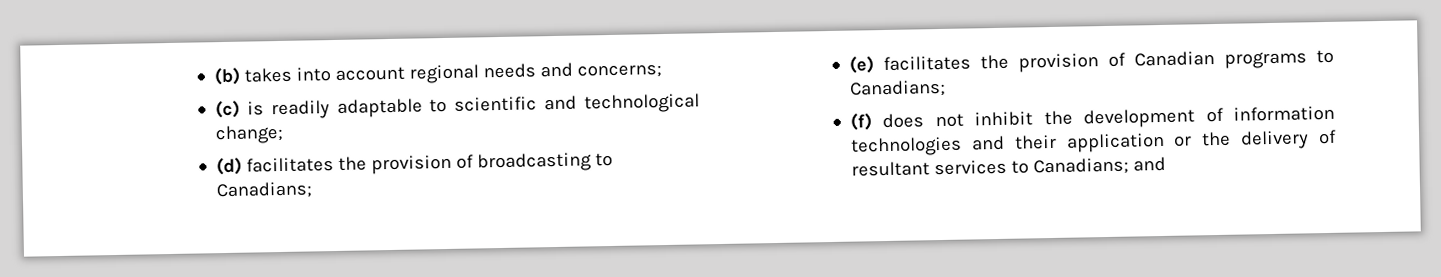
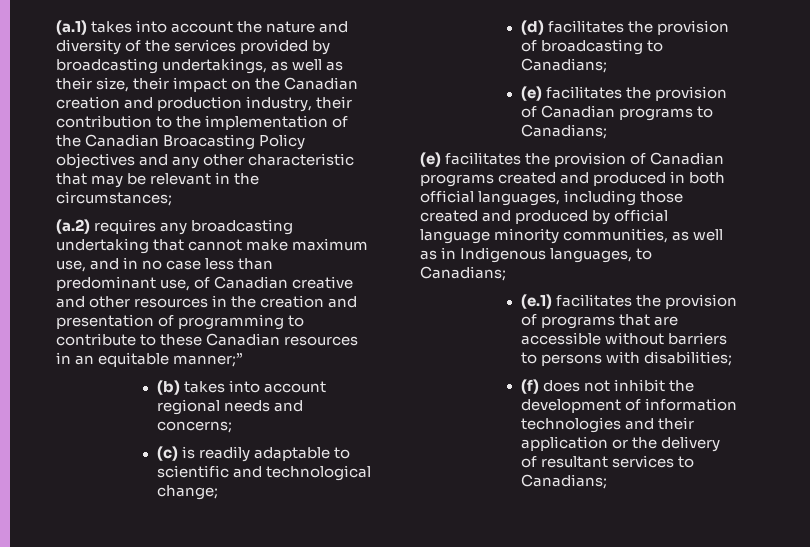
(213, 76) none -> [56,20,349,35] [56,39,331,55] [56,58,344,74] [56,77,359,92] [56,96,353,112] [56,115,349,130] [56,134,306,150] [56,153,355,169] [56,172,260,188] [56,191,172,206] [56,219,294,235] [56,238,369,254] [56,257,274,272] [56,276,354,291] [56,295,358,308] [56,314,305,330] [56,333,359,346] [56,352,244,367] (a.1) takes into account the nature and diversity of the services provided by broadcasting undertakings, as well as their size, their impact on the Canadian creation and production industry, their contribution to the implementation of the Canadian Broacasting Policy objectives and any other characteristic that may be relevant in the circumstances; // (a.2) requires any broadcasting undertaking that cannot make maximum use, and in no case less than predominant use, of Canadian creative and other resources in the creation and presentation of programming to contribute to these Canadian resources in an equitable manner;” //
(946, 88) none -> [420,152,725,167] [420,171,726,187] [420,190,684,206] [420,209,669,225] [420,228,724,244] [420,247,653,263] [420,266,506,281] [520,294,738,309] [520,314,679,329] [520,332,728,345] [520,351,733,366] // (e) facilitates the provision of Canadian programs created and produced in both official languages, including those created and produced by official language minority communities, as well as in Indigenous languages, to Canadians; // (e.1) facilitates the provision of programs that are accessible without barriers to persons with disabilities;
[1132,156,1166,172] and -> (607, 481) none

